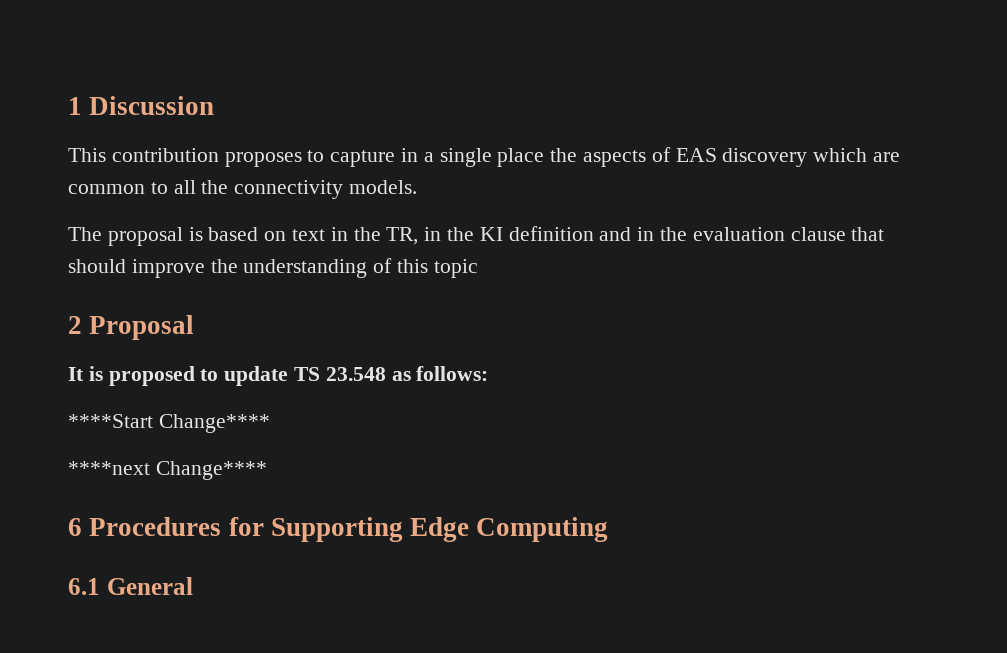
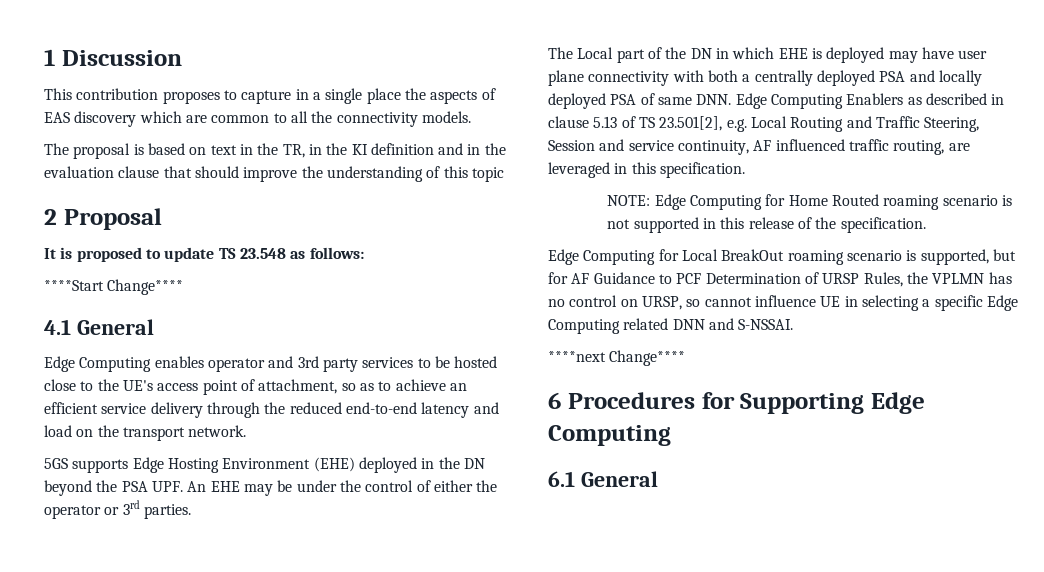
(270, 423) none -> [44,319,154,335] [44,356,498,372] [44,379,467,395] [44,402,499,418] [44,425,247,441] [44,457,485,473] [44,480,498,496] [44,500,191,519] [548,47,988,63] [548,70,982,86] [548,93,1005,109] [548,116,980,132] [548,139,970,155] [548,162,745,178] [607,194,1012,210] [607,217,926,233] [548,249,1016,265] [548,272,1012,287] [548,295,1018,311] [548,318,794,334] // 4.1 General // Edge Computing enables operator and 3rd party services to be hosted close to the UE's access point of attachment, so as to achieve an efficient service delivery through the reduced end-to-end latency and load on the transport network. // 5GS supports Edge Hosting Environment (EHE) deployed in the DN beyond the PSA UPF. An EHE may be under the control of either the operator or 3rd parties. // The Local part of the DN in which EHE is deployed may have user plane connectivity with both a centrally deployed PSA and locally deployed PSA of same DNN. Edge Computing Enablers as described in clause 5.13 of TS 23.501[2], e.g. Local Routing and Traffic Steering, Session and service continuity, AF influenced traffic routing, are leveraged in this specification. // NOTE: Edge Computing for Home Routed roaming scenario is not supported in this release of the specification. // Edge Computing for Local BreakOut roaming scenario is supported, but for AF Guidance to PCF Determination of URSP Rules, the VPLMN has no control on URSP, so cannot influence UE in selecting a specific Edge Computing related DNN and S-NSSAI.

